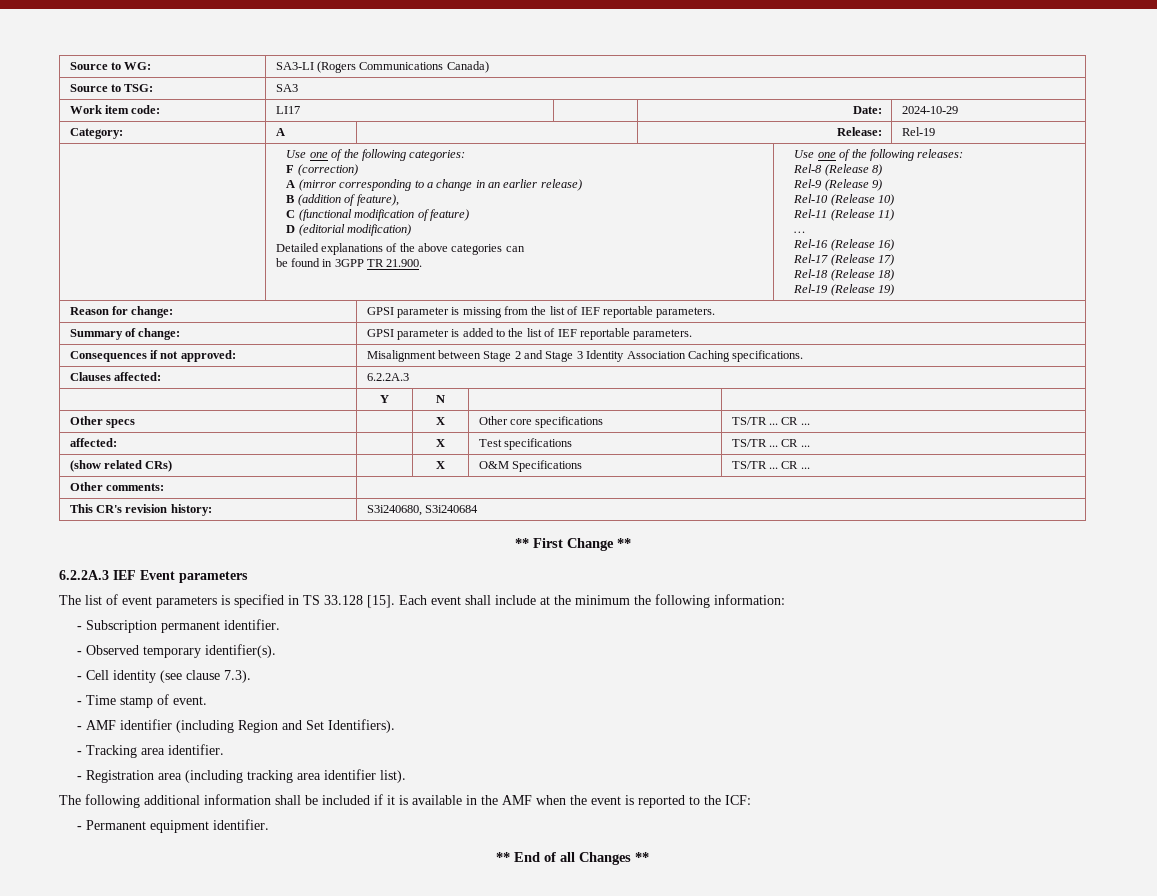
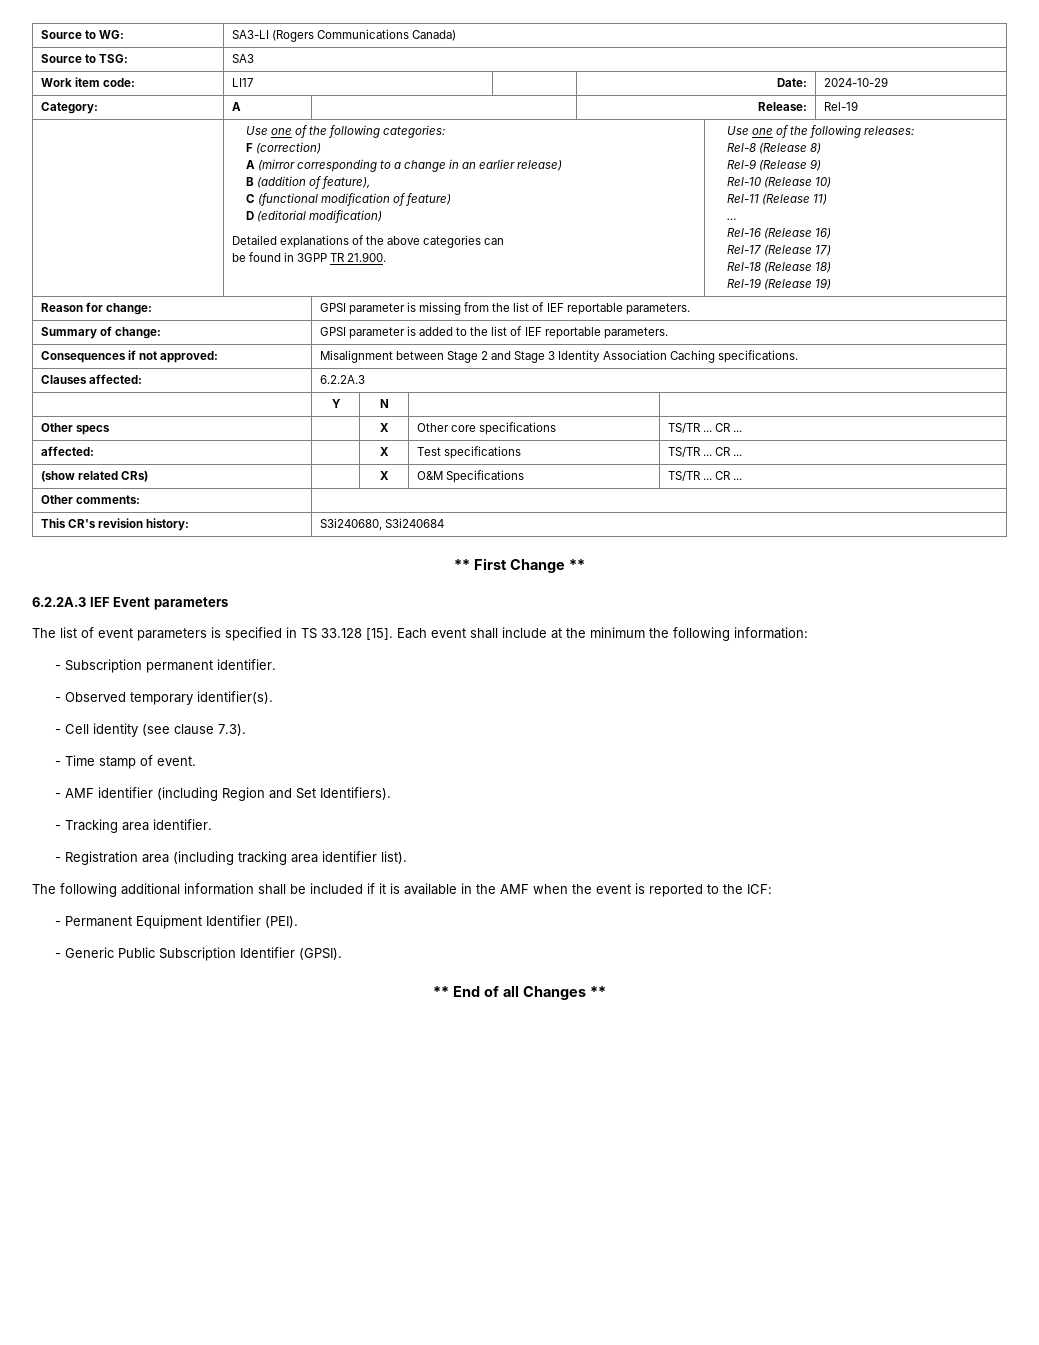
[150,819,270,833] equipment identifier. -> [135,915,298,929] [54,947,342,961] Equipment Identifier (PEI). // - Generic Public Subscription Identifier (GPSI).

